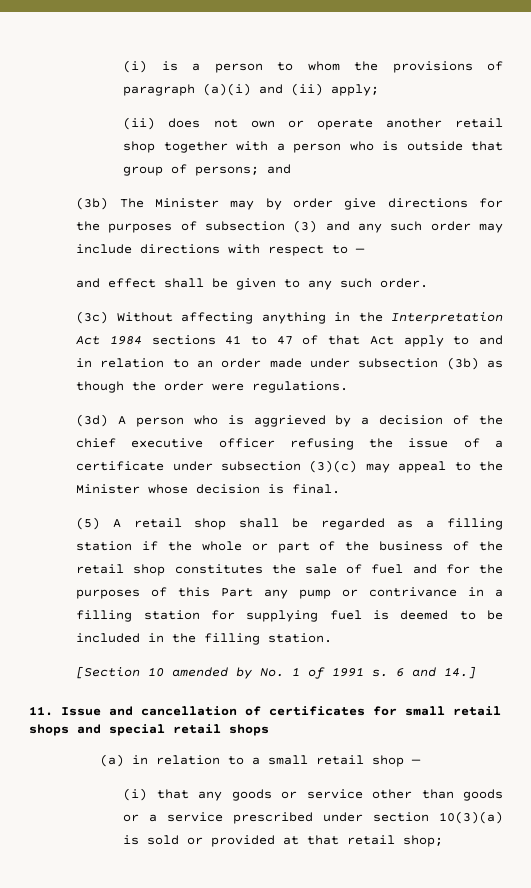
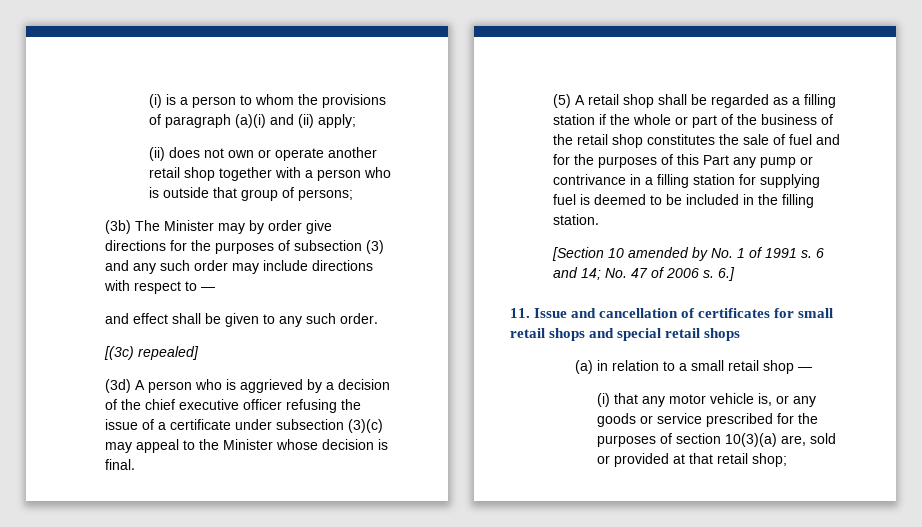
[267,164,292,174] and -> (353, 195) none
[76,311,503,324] [76,335,503,347] [76,357,504,370] [76,381,349,393] (3c) Without affecting anything in the Interpretation Act 1984 sections 41 to 47 of that Act apply to and in relation to an order made under subsection (3b) as though the order were regulations. -> [104,346,200,360] [(3c) repealed]
[444,666,477,679] 14.] -> [581,267,736,281] 14; No. 47 of 2006 s. 6.]
[231,789,504,801] [123,812,364,824] goods or service other than goods or a service prescribed under -> [668,393,816,407] [596,413,818,427] [596,433,672,447] motor vehicle is, or any goods or service prescribed for the purposes of
[123,835,140,845] is -> [780,435,806,446] are,

